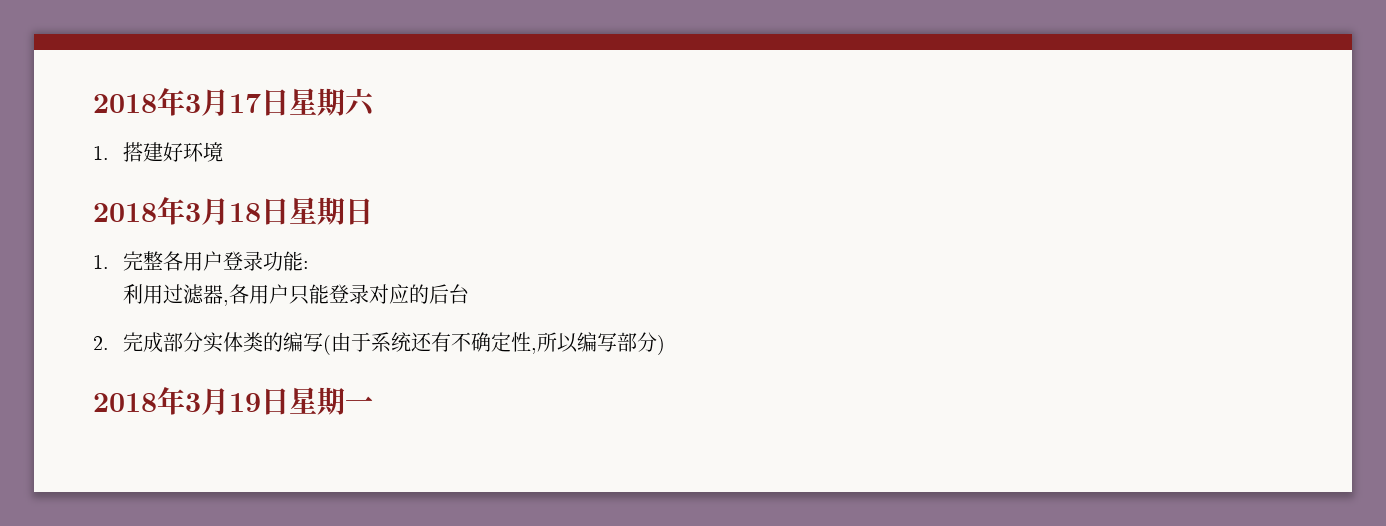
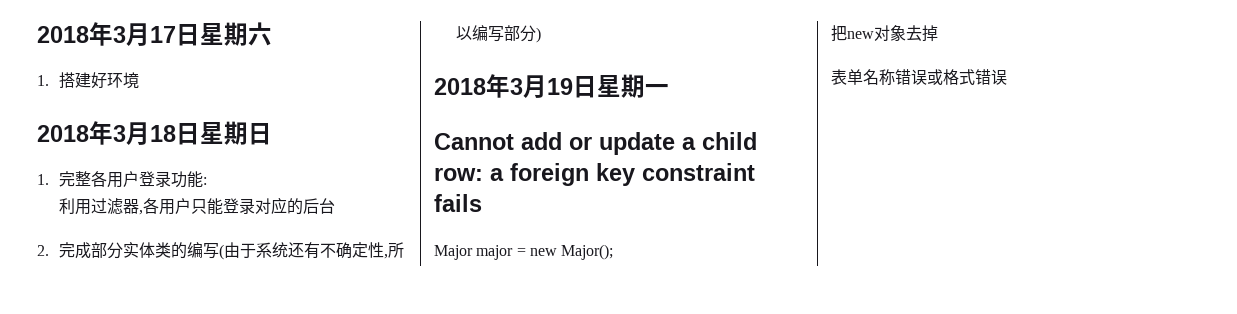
(373, 404) none -> [434,132,757,155] [434,163,755,186] [434,194,482,212] [434,244,614,260] [831,25,938,42] [831,69,1007,85] // Cannot add or update a child row: a foreign key constraint fails // Major major = new Major(); // 把new对象去掉 // 表单名称错误或格式错误

